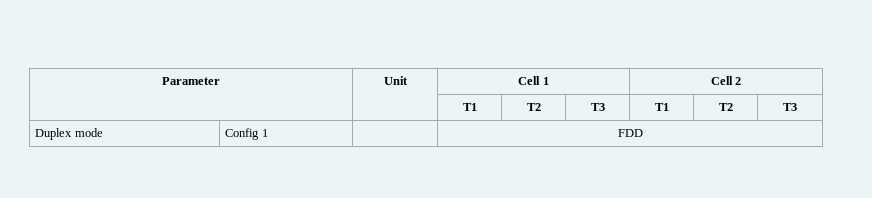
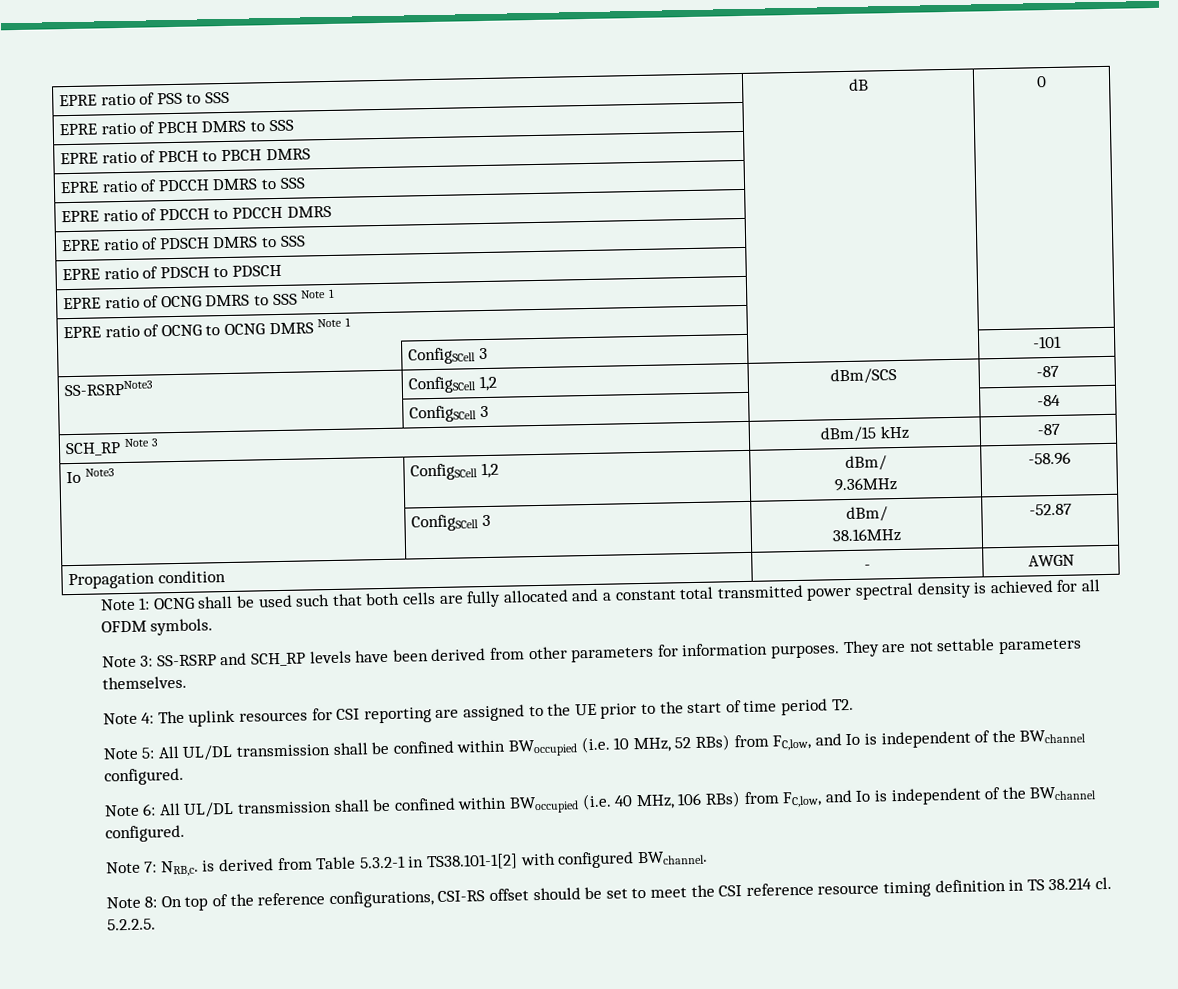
[162,77,220,85] [383,76,408,85] [518,76,549,85] [710,76,742,85] [462,103,477,111] [526,103,541,111] [590,103,605,111] [654,103,669,111] [718,103,733,111] [783,103,797,111] [35,128,103,140] [225,128,268,140] [617,129,643,137] Parameter | Unit | Cell 1 | Cell 2 // | | T1 | T2 | T3 | T1 | T2 | T3 // Duplex mode | Config 1 | | FDD -> [59,91,230,107] [847,78,869,91] [1036,76,1047,88] [59,119,294,136] [60,148,311,165] [60,177,306,194] [61,205,332,223] [61,235,306,252] [62,264,282,281] [63,288,335,310] [63,317,351,339] [408,347,488,365] [1033,335,1062,349] [64,380,154,397] [408,375,497,394] [830,368,897,385] [1035,365,1059,378] [409,405,489,423] [1036,394,1061,407] [65,438,159,457] [820,425,909,443] [1036,423,1060,436] [66,468,115,484] [410,462,499,481] [844,455,887,472] [834,477,897,492] [1027,451,1071,466] [411,514,491,532] [845,506,888,523] [832,527,901,543] [1028,503,1072,516] [68,570,226,590] [864,564,871,570] [1027,554,1075,567] [99,579,1100,611] [100,618,214,636] [101,638,1082,668] [101,675,187,690] [102,698,854,727] [102,729,1087,761] [103,767,184,786] [103,786,1097,818] [104,824,185,843] [105,850,708,877] [105,876,1112,911] [106,918,156,931] EPRE ratio of PSS to SSS | dB | 0 // EPRE ratio of PBCH DMRS to SSS | | // EPRE ratio of PBCH to PBCH DMRS | | // EPRE ratio of PDCCH DMRS to SSS | | // EPRE ratio of PDCCH to PDCCH DMRS | | // EPRE ratio of PDSCH DMRS to SSS | | // EPRE ratio of PDSCH to PDSCH | | // EPRE ratio of OCNG DMRS to SSS Note 1 | | // EPRE ratio of OCNG to OCNG DMRS Note 1 | | // | ConfigSCell 3 | | -101 // SS-RSRPNote3 | ConfigSCell 1,2 | dBm/SCS | -87 // | ConfigSCell 3 | | -84 // SCH_RP Note 3 | dBm/15 kHz | -87 // Io Note3 | ConfigSCell 1,2 | dBm/ // 9.36MHz | -58.96 // | ConfigSCell 3 | dBm/ // 38.16MHz | -52.87 // Propagation condition | - | AWGN // Note 1: OCNG shall be used such that both cells are fully allocated and a constant total transmitted power spectral density is achieved for all OFDM symbols. // Note 3: SS-RSRP and SCH_RP levels have been derived from other parameters for information purposes. They are not settable parameters themselves. // Note 4: The uplink resources for CSI reporting are assigned to the UE prior to the start of time period T2. // Note 5: All UL/DL transmission shall be confined within BWoccupied (i.e. 10 MHz, 52 RBs) from FC,low, and Io is independent of the BWchannel configured. // Note 6: All UL/DL transmission shall be confined within BWoccupied (i.e. 40 MHz, 106 RBs) from FC,low, and Io is independent of the BWchannel configured. // Note 7: NRB,c. is derived from Table 5.3.2-1 in TS38.101-1[2] with configured BWchannel. // Note 8: On top of the reference configurations, CSI-RS offset should be set to meet the CSI reference resource timing definition in TS 38.214 cl. 5.2.2.5.

